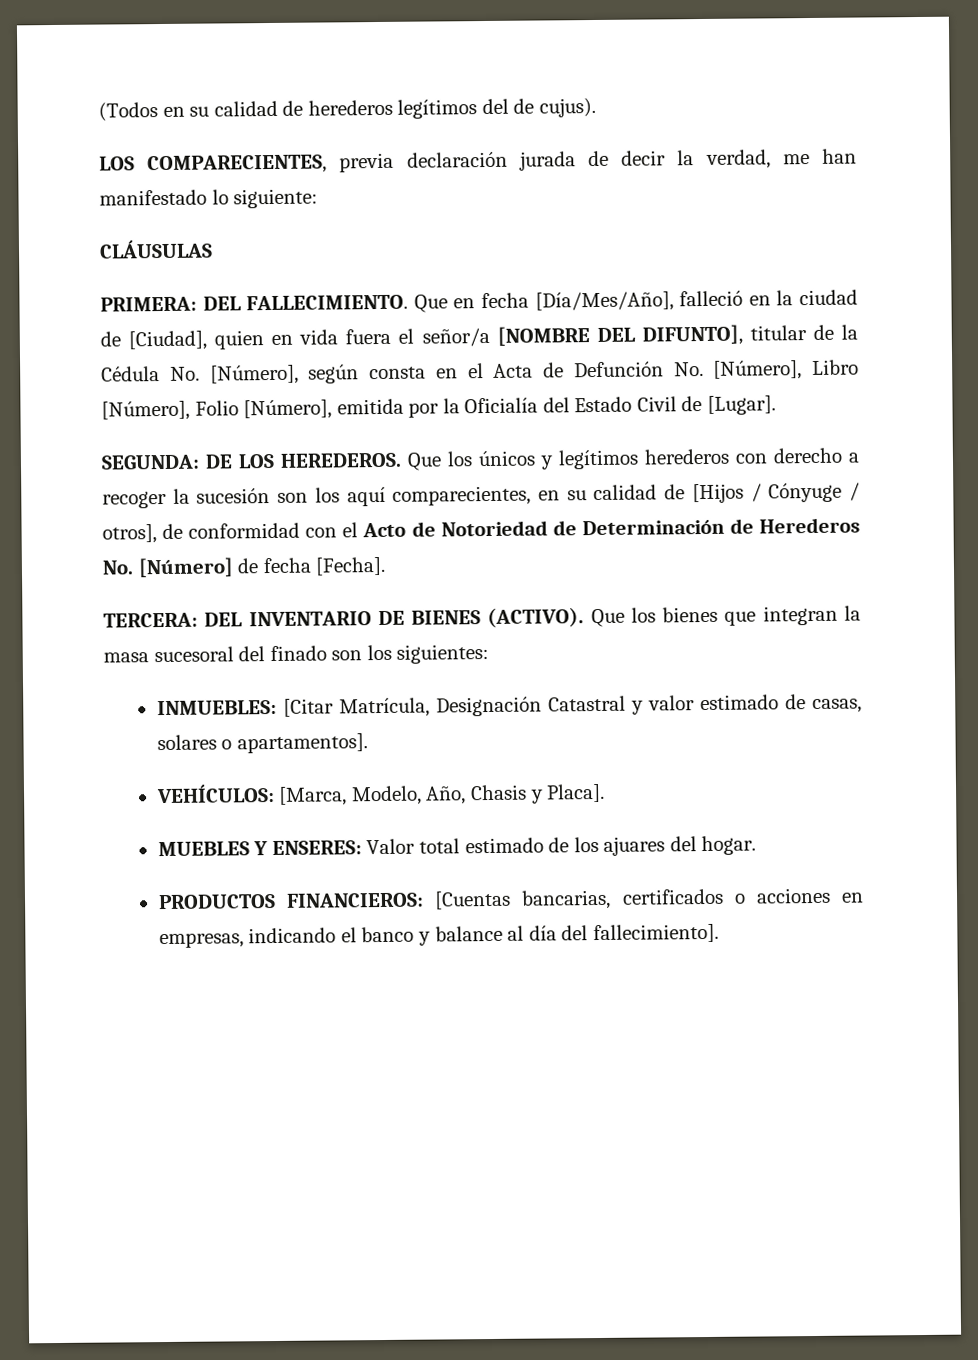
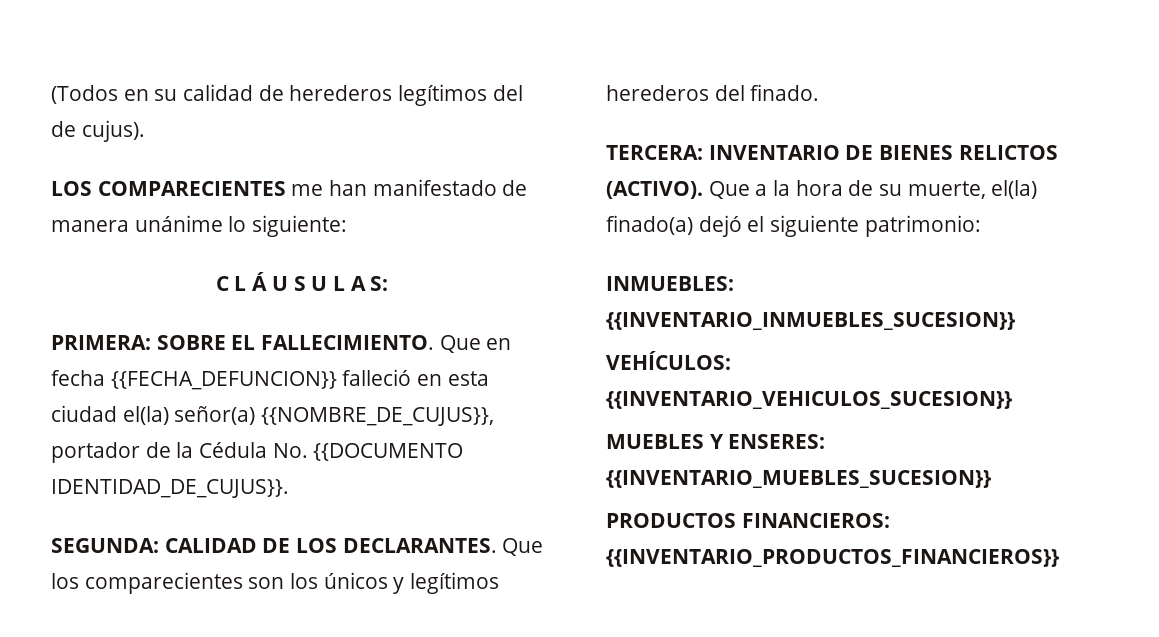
[147,148,858,175] [99,188,319,209] [99,239,213,259] COMPARECIENTES, previa declaración jurada de decir la verdad, me han manifestado lo siguiente: // CLÁUSULAS -> [97,179,528,196] [51,215,348,237] [215,272,389,291] COMPARECIENTES me han manifestado de manera unánime lo siguiente: // C L Á U S U L A S:
[202,296,242,311] DEL -> [156,335,256,350] SOBRE EL
[534,291,674,312] [Día/Mes/Año], -> [110,371,337,390] {{FECHA_DEFUNCION}}
[776,289,859,306] [100,324,859,351] [101,359,859,385] [101,395,776,421] la ciudad de [Ciudad], quien en vida fuera el señor/a [NOMBRE DEL DIFUNTO], titular de la Cédula No. [Número], según consta en el Acta de Defunción No. [Número], Libro [Número], Folio [Número], emitida por la Oficialía del Estado Civil de [Lugar]. -> [447,371,489,386] [51,405,495,426] [51,442,464,463] [51,479,289,498] esta ciudad el(la) señor(a) {{NOMBRE_DE_CUJUS}}, portador de la Cédula No. {{DOCUMENTO IDENTIDAD_DE_CUJUS}}.
(200, 462) none -> [164,538,257,553] CALIDAD
[280,451,473,471] HEREDEROS. Que los -> [342,538,544,556] [51,572,319,594] DECLARANTES. Que los comparecientes son los
[735,447,860,464] [102,482,860,509] [102,517,860,544] [102,556,387,578] con derecho a recoger la sucesión son los aquí comparecientes, en su calidad de [Hijos / Cónyuge / otros], de conformidad con el Acto de Notoriedad de Determinación de Herederos No. [Número] de fecha [Fecha]. -> [714,84,820,101] del finado.
[204,612,244,627] DEL -> (703, 152) none
(482, 617) none -> [958,145,1058,160] RELICTOS
[630,605,861,626] [103,643,490,664] [156,694,862,718] [156,733,368,754] [155,783,606,806] [157,835,757,857] [157,887,865,910] [158,923,719,949] los bienes que integran la masa sucesoral del finado son los siguientes: // INMUEBLES: [Citar Matrícula, Designación Catastral y valor estimado de casas, solares o apartamentos]. // VEHÍCULOS: [Marca, Modelo, Año, Chasis y Placa]. // MUEBLES Y ENSERES: Valor total estimado de los ajuares del hogar. // PRODUCTOS FINANCIEROS: [Cuentas bancarias, certificados o acciones en empresas, indicando el banco y balance al día del fallecimiento]. -> [755,180,1038,199] [606,215,981,237] [606,276,734,291] [606,312,1015,330] [606,351,731,370] [606,391,1012,409] [606,434,826,449] [606,470,991,488] [606,513,890,528] [606,549,1059,567] a la hora de su muerte, el(la) finado(a) dejó el siguiente patrimonio: // INMUEBLES: {{INVENTARIO_INMUEBLES_SUCESION}} // VEHÍCULOS: {{INVENTARIO_VEHICULOS_SUCESION}} // MUEBLES Y ENSERES: {{INVENTARIO_MUEBLES_SUCESION}} // PRODUCTOS FINANCIEROS: {{INVENTARIO_PRODUCTOS_FINANCIEROS}}

